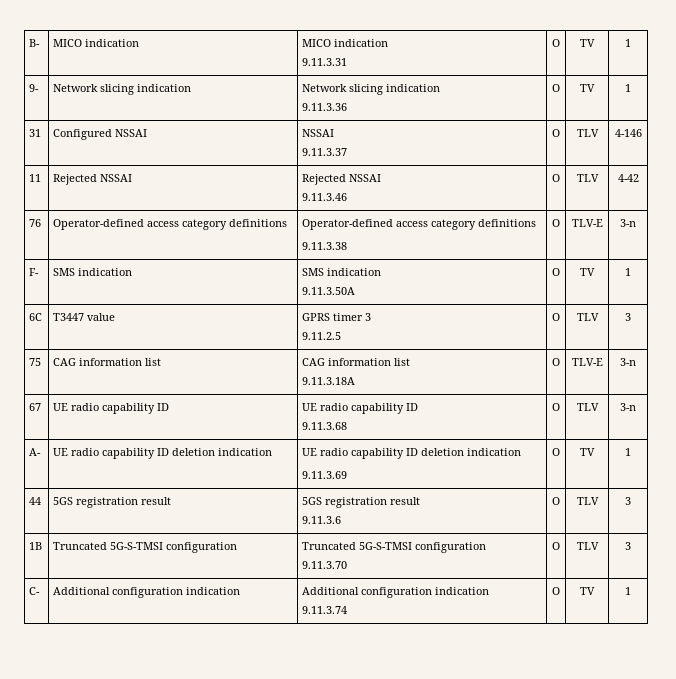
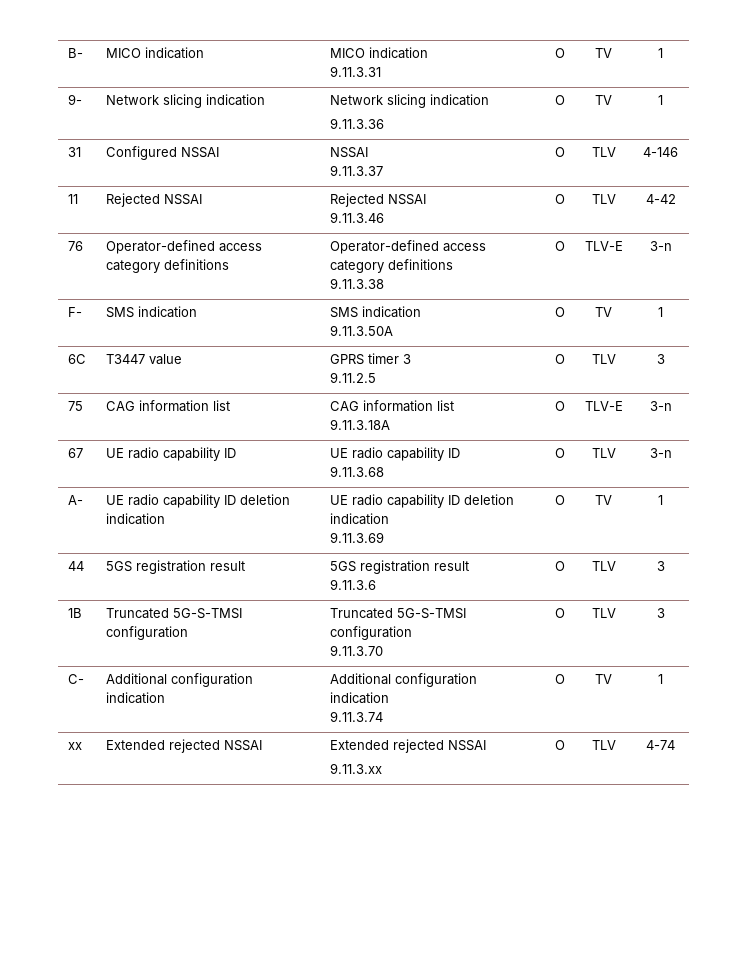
(631, 591) none -> [67,742,82,750] [105,739,262,753] [329,739,486,753] [329,763,382,774] [554,740,565,750] [591,740,616,750] [646,740,675,750] // xx | Extended rejected NSSAI | Extended rejected NSSAI // 9.11.3.xx | O | TLV | 4-74

